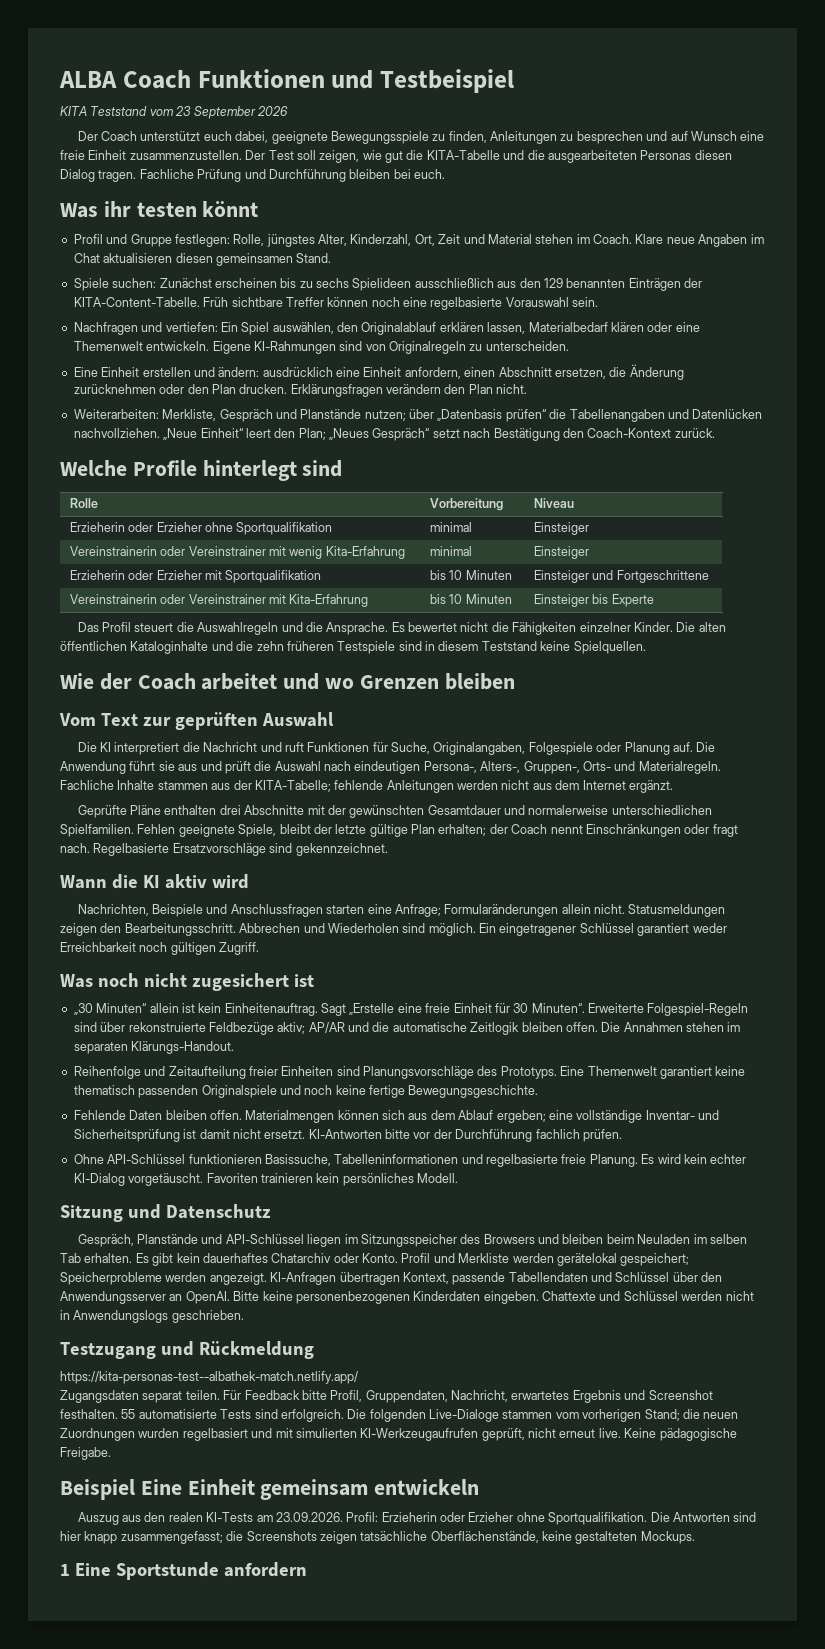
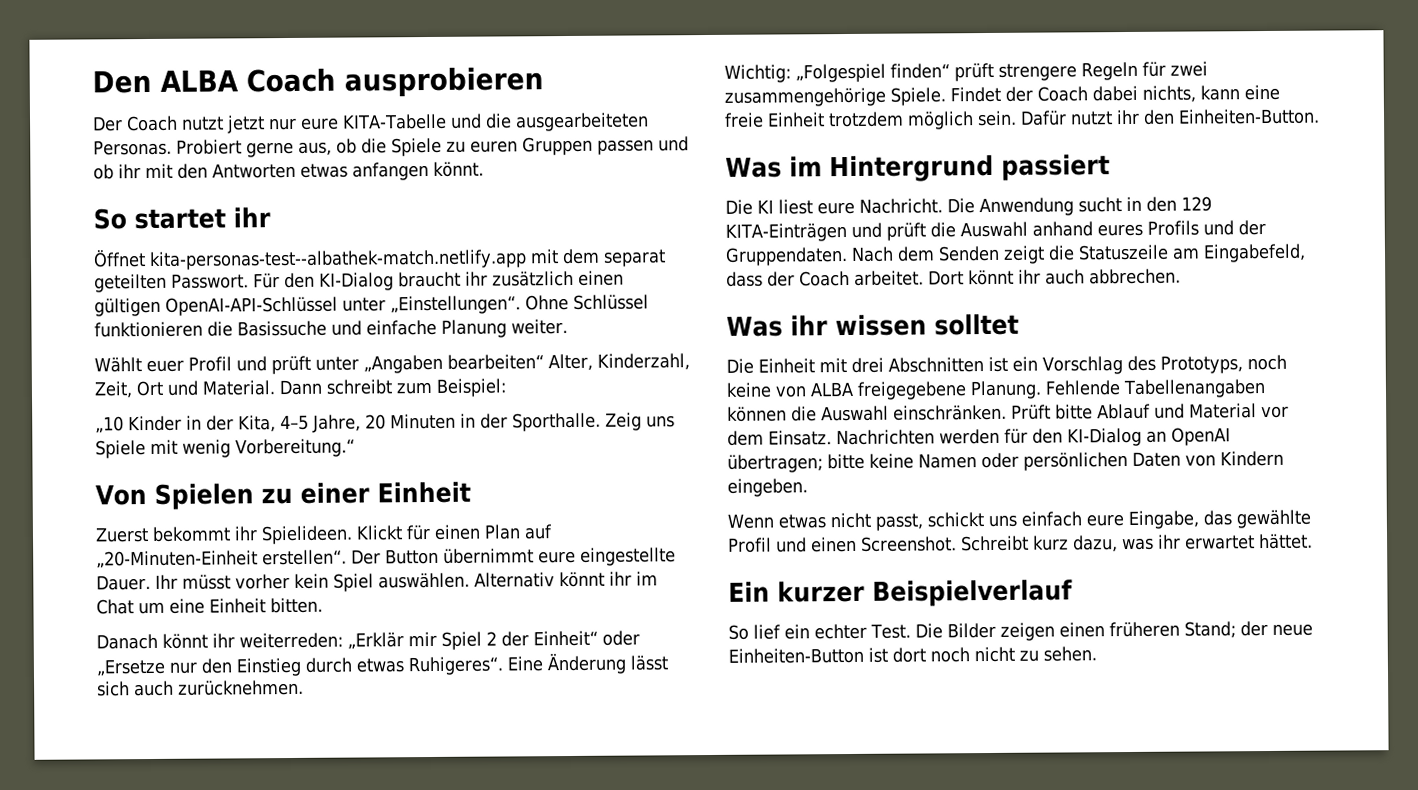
(59, 79) none -> [92,69,152,94] Den
[197,69,514,93] [60,106,288,119] [77,131,765,144] [60,150,732,163] [60,169,445,182] [60,201,259,218] [73,234,764,247] [73,253,332,266] [73,278,702,291] [73,297,599,310] [73,322,700,335] [73,341,569,354] [73,364,684,380] [73,384,528,397] [73,409,763,422] [73,428,715,441] [60,460,343,481] [69,498,98,508] [429,498,503,511] [533,498,574,508] [69,522,333,535] [429,522,472,532] [533,522,589,535] [69,546,405,559] [429,546,472,556] [533,546,589,559] [69,570,322,583] [429,570,512,580] [533,570,709,583] [69,594,369,607] [429,594,512,604] [533,594,654,607] [77,622,726,635] [60,641,646,654] [60,673,515,690] [59,712,334,730] [77,742,716,755] [60,761,721,774] [60,780,673,793] [77,805,712,818] [60,824,738,837] [60,843,388,856] [60,874,249,889] [77,904,726,917] [60,923,727,936] [60,942,260,955] [60,973,314,991] [73,1003,749,1016] [73,1022,741,1035] [73,1041,235,1054] [73,1066,746,1079] [73,1085,539,1098] [73,1110,719,1123] [73,1129,622,1142] [73,1154,747,1167] [73,1173,458,1186] [60,1204,271,1222] [77,1234,747,1247] [60,1253,690,1266] [60,1272,723,1285] [60,1291,754,1304] [60,1310,244,1323] [60,1341,314,1359] [60,1371,358,1384] [60,1390,713,1403] [60,1409,739,1422] [60,1428,737,1441] [60,1447,111,1460] [60,1479,480,1500] [77,1512,757,1525] [60,1531,695,1544] [60,1562,307,1580] Funktionen und Testbeispiel // KITA Teststand vom 23 September 2026 // Der Coach unterstützt euch dabei, geeignete Bewegungsspiele zu finden, Anleitungen zu besprechen und auf Wunsch eine freie Einheit zusammenzustellen. Der Test soll zeigen, wie gut die KITA-Tabelle und die ausgearbeiteten Personas diesen Dialog tragen. Fachliche Prüfung und Durchführung bleiben bei euch. // Was ihr testen könnt // Profil und Gruppe festlegen: Rolle, jüngstes Alter, Kinderzahl, Ort, Zeit und Material stehen im Coach. Klare neue Angaben im Chat aktualisieren diesen gemeinsamen Stand. // Spiele suchen: Zunächst erscheinen bis zu sechs Spielideen ausschließlich aus den 129 benannten Einträgen der KITA-Content-Tabelle. Früh sichtbare Treffer können noch eine regelbasierte Vorauswahl sein. // Nachfragen und vertiefen: Ein Spiel auswählen, den Originalablauf erklären lassen, Materialbedarf klären oder eine Themenwelt entwickeln. Eigene KI-Rahmungen sind von Originalregeln zu unterscheiden. // Eine Einheit erstellen und ändern: ausdrücklich eine Einheit anfordern, einen Abschnitt ersetzen, die Änderung zurücknehmen oder den Plan drucken. Erklärungsfragen verändern den Plan nicht. // Weiterarbeiten: Merkliste, Gespräch und Planstände nutzen; über „Datenbasis prüfen“ die Tabellenangaben und Datenlücken nachvollziehen. „Neue Einheit“ leert den Plan; „Neues Gespräch“ setzt nach Bestätigung den Coach-Kontext zurück. // Welche Profile hinterlegt sind // Rolle | Vorbereitung | Niveau // Erzieherin oder Erzieher ohne Sportqualifikation | minimal | Einsteiger // Vereinstrainerin oder Vereinstrainer mit wenig Kita-Erfahrung | minimal | Einsteiger // Erzieherin oder Erzieher mit Sportqualifikation | bis 10 Minuten | Einsteiger und Fortgeschrittene // Vereinstrainerin oder Vereinstrainer mit Kita-Erfahrung | bis 10 Minuten | Einsteiger bis Experte // Das Profil steuert die Auswahlregeln und die Ansprache. Es bewertet nicht die Fähigkeiten einzelner Kinder. Die alten öffentlichen Kataloginhalte und die zehn früheren Testspiele sind in diesem Teststand keine Spielquellen. // Wie der Coach arbeitet und wo Grenzen bleiben // Vom Text zur geprüften Auswahl // Die KI interpretiert die Nachricht und ruft Funktionen für Suche, Originalangaben, Folgespiele oder Planung auf. Die Anwendung führt sie aus und prüft die Auswahl nach eindeutigen Persona-, Alters-, Gruppen-, Orts- und Materialregeln. Fachliche Inhalte stammen aus der KITA-Tabelle; fehlende Anleitungen werden nicht aus dem Internet ergänzt. // Geprüfte Pläne enthalten drei Abschnitte mit der gewünschten Gesamtdauer und normalerweise unterschiedlichen Spielfamilien. Fehlen geeignete Spiele, bleibt der letzte gültige Plan erhalten; der Coach nennt Einschränkungen oder fragt nach. Regelbasierte Ersatzvorschläge sind gekennzeichnet. // Wann die KI aktiv wird // Nachrichten, Beispiele und Anschlussfragen starten eine Anfrage; Formularänderungen allein nicht. Statusmeldungen zeigen den Bearbeitungsschritt. Abbrechen und Wiederholen sind möglich. Ein eingetragener Schlüssel garantiert weder Erreichbarkeit noch gültigen Zugriff. // Was noch nicht zugesichert ist // „30 Minuten“ allein ist kein Einheitenauftrag. Sagt „Erstelle eine freie Einheit für 30 Minuten“. Erweiterte Folgespiel-Regeln sind über rekonstruierte Feldbezüge aktiv; AP/AR und die automatische Zeitlogik bleiben offen. Die Annahmen stehen im separaten Klärungs-Handout. // Reihenfolge und Zeitaufteilung freier Einheiten sind Planungsvorschläge des Prototyps. Eine Themenwelt garantiert keine thematisch passenden Originalspiele und noch keine fertige Bewegungsgeschichte. // Fehlende Daten bleiben offen. Materialmengen können sich aus dem Ablauf ergeben; eine vollständige Inventar- und Sicherheitsprüfung ist damit nicht ersetzt. KI-Antworten bitte vor der Durchführung fachlich prüfen. // Ohne API-Schlüssel funktionieren Basissuche, Tabelleninformationen und regelbasierte freie Planung. Es wird kein echter KI-Dialog vorgetäuscht. Favoriten trainieren kein persönliches Modell. // Sitzung und Datenschutz // Gespräch, Planstände und API-Schlüssel liegen im Sitzungsspeicher des Browsers und bleiben beim Neuladen im selben Tab erhalten. Es gibt kein dauerhaftes Chatarchiv oder Konto. Profil und Merkliste werden gerätelokal gespeichert; Speicherprobleme werden angezeigt. KI-Anfragen übertragen Kontext, passende Tabellendaten und Schlüssel über den Anwendungsserver an OpenAI. Bitte keine personenbezogenen Kinderdaten eingeben. Chattexte und Schlüssel werden nicht in Anwendungslogs geschrieben. // Testzugang und Rückmeldung // https://kita-personas-test--albathek-match.netlify.app/ // Zugangsdaten separat teilen. Für Feedback bitte Profil, Gruppendaten, Nachricht, erwartetes Ergebnis und Screenshot festhalten. 55 automatisierte Tests sind erfolgreich. Die folgenden Live-Dialoge stammen vom vorherigen Stand; die neuen Zuordnungen wurden regelbasiert und mit simulierten KI-Werkzeugaufrufen geprüft, nicht erneut live. Keine pädagogische Freigabe. // Beispiel Eine Einheit gemeinsam entwickeln // Auszug aus den realen KI-Tests am 23.09.2026. Profil: Erzieherin oder Erzieher ohne Sportqualifikation. Die Antworten sind hier knapp zusammengefasst; die Screenshots zeigen tatsächliche Oberflächenstände, keine gestalteten Mockups. // 1 Eine Sportstunde anfordern -> [344,66,544,98] [92,112,649,134] [93,136,689,158] [93,161,484,181] [93,207,271,230] [93,248,666,270] [94,270,624,293] [94,294,649,317] [94,319,568,338] [94,353,690,375] [94,378,507,399] [95,412,675,434] [95,438,355,459] [95,481,471,510] [95,524,553,545] [96,547,676,569] [96,571,658,592] [96,597,323,615] [96,630,640,650] [96,652,668,677] [97,679,304,697] [724,61,1208,83] [724,84,1280,107] [724,108,1320,130] [725,154,1110,183] [725,196,1212,217] [725,220,1266,242] [725,243,1306,266] [726,268,1181,287] [726,313,1019,337] [726,354,1287,375] [726,379,1266,400] [727,403,1289,422] [727,427,1231,447] [727,450,1284,473] [727,478,808,497] [727,509,1311,531] [728,533,1313,553] [728,579,1073,607] [728,621,1313,641] [728,646,1097,664] ausprobieren // Der Coach nutzt jetzt nur eure KITA-Tabelle und die ausgearbeiteten Personas. Probiert gerne aus, ob die Spiele zu euren Gruppen passen und ob ihr mit den Antworten etwas anfangen könnt. // So startet ihr // Öffnet kita-personas-test--albathek-match.netlify.app mit dem separat geteilten Passwort. Für den KI-Dialog braucht ihr zusätzlich einen gültigen OpenAI-API-Schlüssel unter „Einstellungen“. Ohne Schlüssel funktionieren die Basissuche und einfache Planung weiter. // Wählt euer Profil und prüft unter „Angaben bearbeiten“ Alter, Kinderzahl, Zeit, Ort und Material. Dann schreibt zum Beispiel: // „10 Kinder in der Kita, 4–5 Jahre, 20 Minuten in der Sporthalle. Zeig uns Spiele mit wenig Vorbereitung.“ // Von Spielen zu einer Einheit // Zuerst bekommt ihr Spielideen. Klickt für einen Plan auf „20-Minuten-Einheit erstellen“. Der Button übernimmt eure eingestellte Dauer. Ihr müsst vorher kein Spiel auswählen. Alternativ könnt ihr im Chat um eine Einheit bitten. // Danach könnt ihr weiterreden: „Erklär mir Spiel 2 der Einheit“ oder „Ersetze nur den Einstieg durch etwas Ruhigeres“. Eine Änderung lässt sich auch zurücknehmen. // Wichtig: „Folgespiel finden“ prüft strengere Regeln für zwei zusammengehörige Spiele. Findet der Coach dabei nichts, kann eine freie Einheit trotzdem möglich sein. Dafür nutzt ihr den Einheiten-Button. // Was im Hintergrund passiert // Die KI liest eure Nachricht. Die Anwendung sucht in den 129 KITA-Einträgen und prüft die Auswahl anhand eures Profils und der Gruppendaten. Nach dem Senden zeigt die Statuszeile am Eingabefeld, dass der Coach arbeitet. Dort könnt ihr auch abbrechen. // Was ihr wissen solltet // Die Einheit mit drei Abschnitten ist ein Vorschlag des Prototyps, noch keine von ALBA freigegebene Planung. Fehlende Tabellenangaben können die Auswahl einschränken. Prüft bitte Ablauf und Material vor dem Einsatz. Nachrichten werden für den KI-Dialog an OpenAI übertragen; bitte keine Namen oder persönlichen Daten von Kindern eingeben. // Wenn etwas nicht passt, schickt uns einfach eure Eingabe, das gewählte Profil und einen Screenshot. Schreibt kurz dazu, was ihr erwartet hättet. // Ein kurzer Beispielverlauf // So lief ein echter Test. Die Bilder zeigen einen früheren Stand; der neue Einheiten-Button ist dort noch nicht zu sehen.

